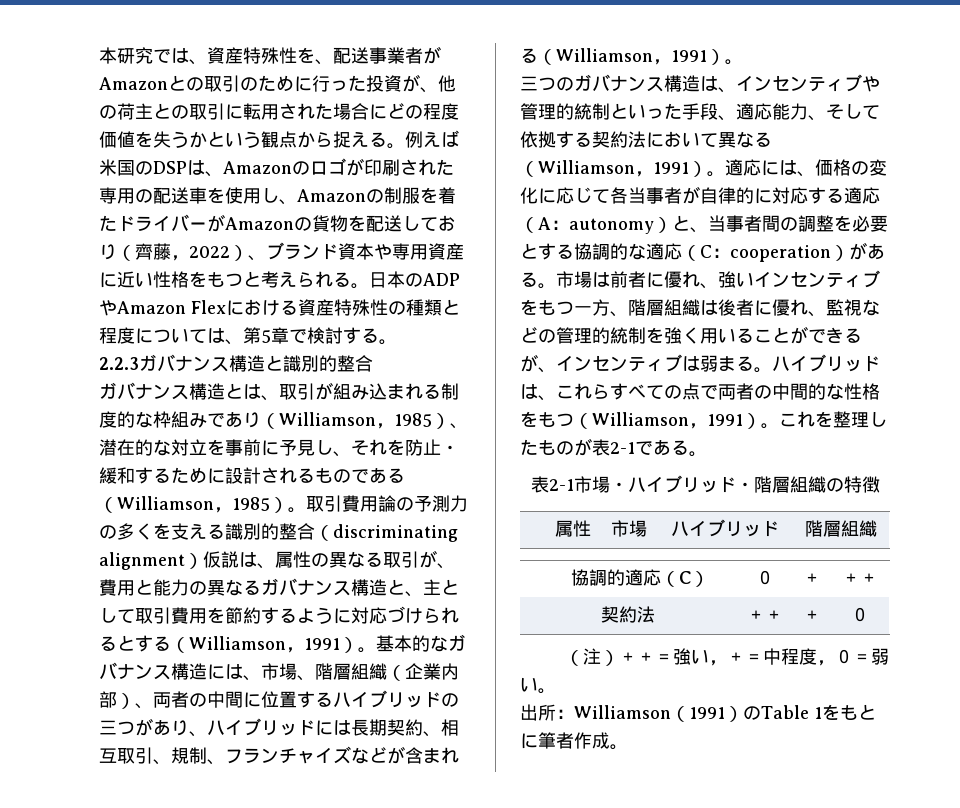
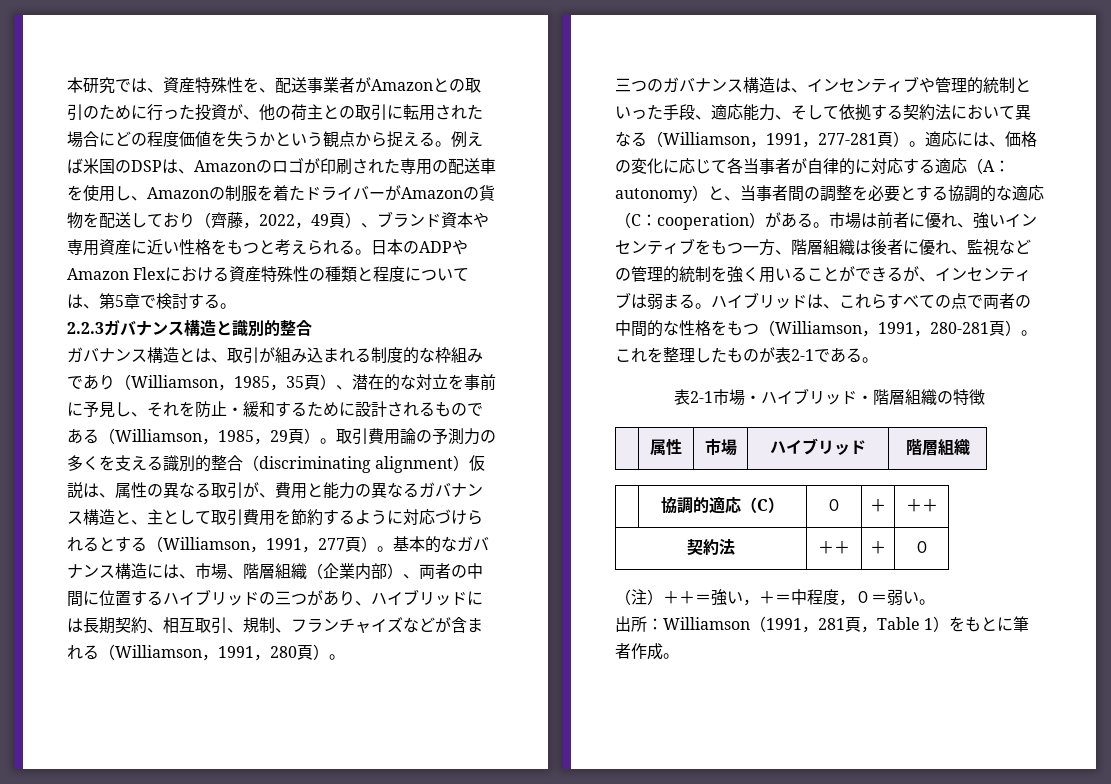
(230, 252) none -> [295,213,345,229] ，49頁
(432, 420) none -> [270,375,320,391] ，35頁
(270, 504) none -> [254,429,304,445] ，29頁
(340, 644) none -> [302,537,361,553] ，277頁
(707, 56) none -> [254,645,313,661] ，280頁
(689, 168) none -> [802,132,893,148] ，277-281頁
(743, 420) none -> [914,321,1005,337] ，280-281頁
[725,706,761,722] ）の -> [802,617,877,633] ，281頁，
(822, 713) none -> [933,616,950,632] ）

